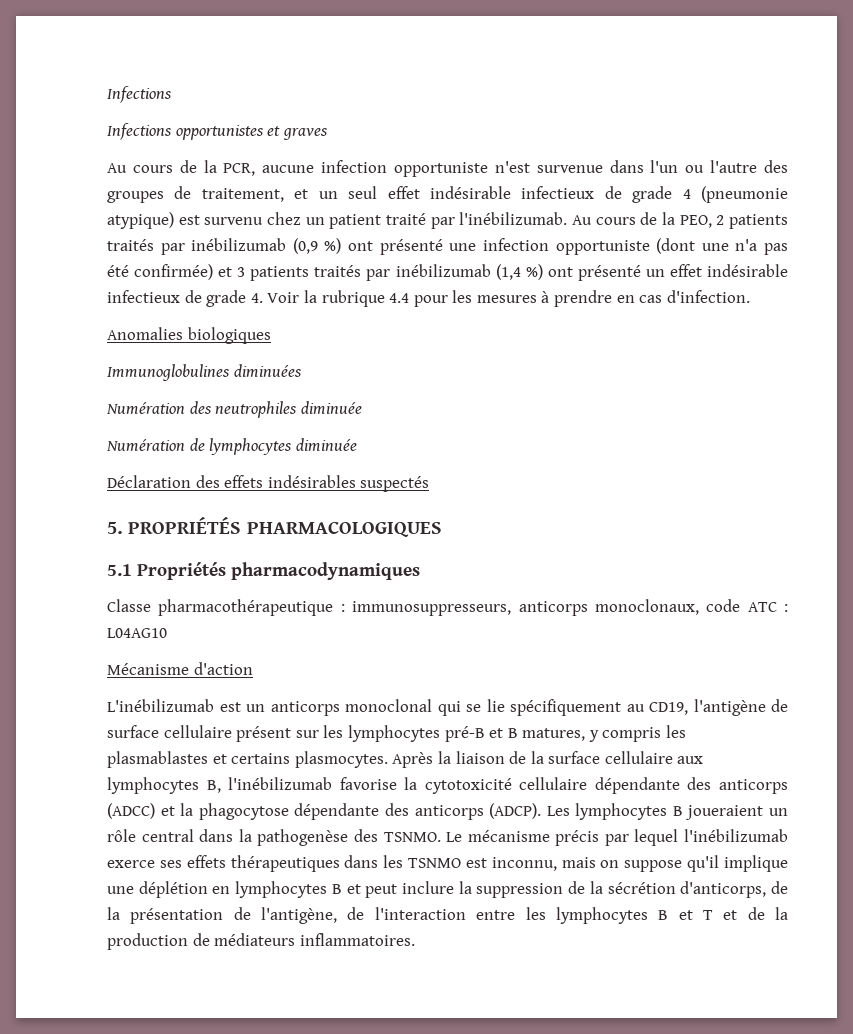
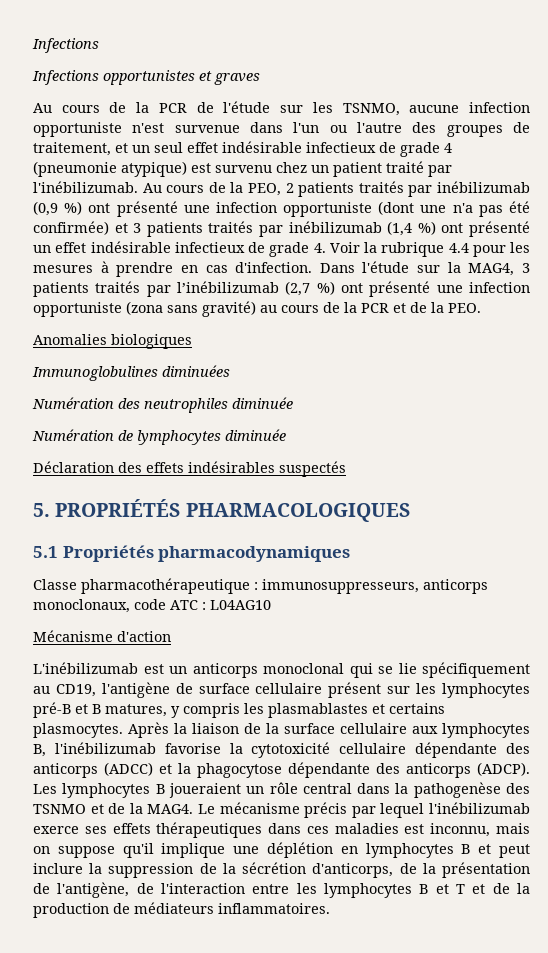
[223,163,256,176] PCR, -> [158,101,400,116] PCR de l'étude sur les TSNMO,
(750, 296) none -> [319,261,530,276] [33,281,530,297] [33,301,481,317] Dans l'étude sur la MAG4, 3 patients traités par l’inébilizumab (2,7 %) ont présenté une infection opportuniste (zona sans gravité) au cours de la PCR et de la PEO.
[383,832,441,842] TSNMO. -> [33,803,194,814] TSNMO et de la MAG4.
[383,855,462,868] les TSNMO -> [306,823,399,834] ces maladies

